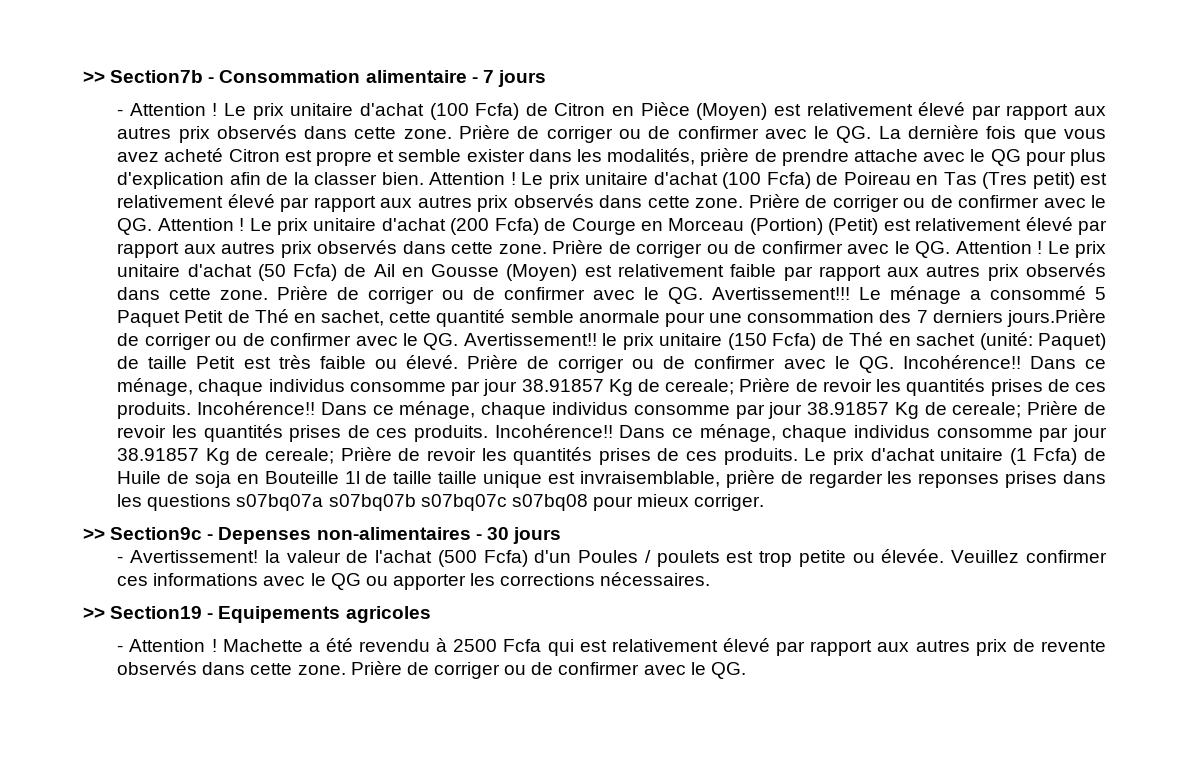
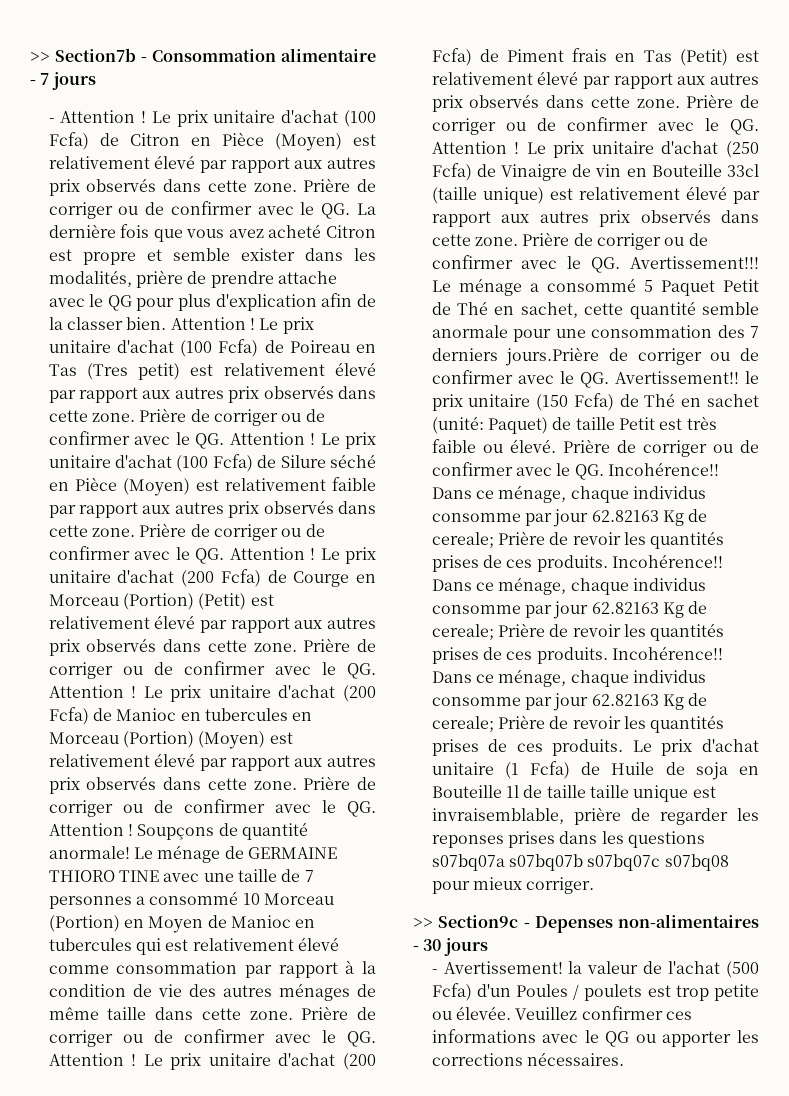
(446, 224) none -> [176,454,376,472] [48,477,376,496] [48,500,376,518] [48,523,325,541] [48,546,377,564] [48,570,175,583] (100 Fcfa) de Silure séché en Pièce (Moyen) est relativement faible par rapport aux autres prix observés dans cette zone. Prière de corriger ou de confirmer avec le QG. Attention ! Le prix unitaire d'achat
[257,264,777,281] (50 Fcfa) de Ail en Gousse (Moyen) est relativement faible -> [342,685,376,702] [48,707,313,725] [48,731,293,749] [48,753,376,771] [48,776,376,794] [48,799,376,817] [48,822,308,840] [48,845,337,863] [48,869,314,882] [48,891,334,909] [48,915,316,933] [48,937,339,955] [48,960,376,978] [48,983,376,1001] [48,1006,376,1020] [48,1029,376,1047] [48,1053,376,1070] [431,48,759,66] [431,71,759,89] [431,94,759,112] [431,117,759,135] [431,141,759,158] [431,163,759,181] [431,186,727,204] (200 Fcfa) de Manioc en tubercules en Morceau (Portion) (Moyen) est relativement élevé par rapport aux autres prix observés dans cette zone. Prière de corriger ou de confirmer avec le QG. Attention ! Soupçons de quantité anormale! Le ménage de GERMAINE THIORO TINE avec une taille de 7 personnes a consommé 10 Morceau (Portion) en Moyen de Manioc en tubercules qui est relativement élevé comme consommation par rapport à la condition de vie des autres ménages de même taille dans cette zone. Prière de corriger ou de confirmer avec le QG. Attention ! Le prix unitaire d'achat (200 Fcfa) de Piment frais en Tas (Petit) est relativement élevé par rapport aux autres prix observés dans cette zone. Prière de corriger ou de confirmer avec le QG. Attention ! Le prix unitaire d'achat (250 Fcfa) de Vinaigre de vin en Bouteille 33cl (taille unique) est relativement élevé
[521,379,604,392] 38.91857 -> [591,510,659,522] 62.82163
[807,402,890,415] 38.91857 -> [591,602,659,614] 62.82163
[117,448,200,461] 38.91857 -> [591,694,659,706] 62.82163
[83,606,431,623] [117,638,1106,656] [117,661,746,679] // >> Section19 - Equipements agricoles // - Attention ! Machette a été revendu à 2500 Fcfa qui est relativement élevé par rapport aux autres prix de revente observés dans cette zone. Prière de corriger ou de confirmer avec le QG. -> (624, 1059) none

